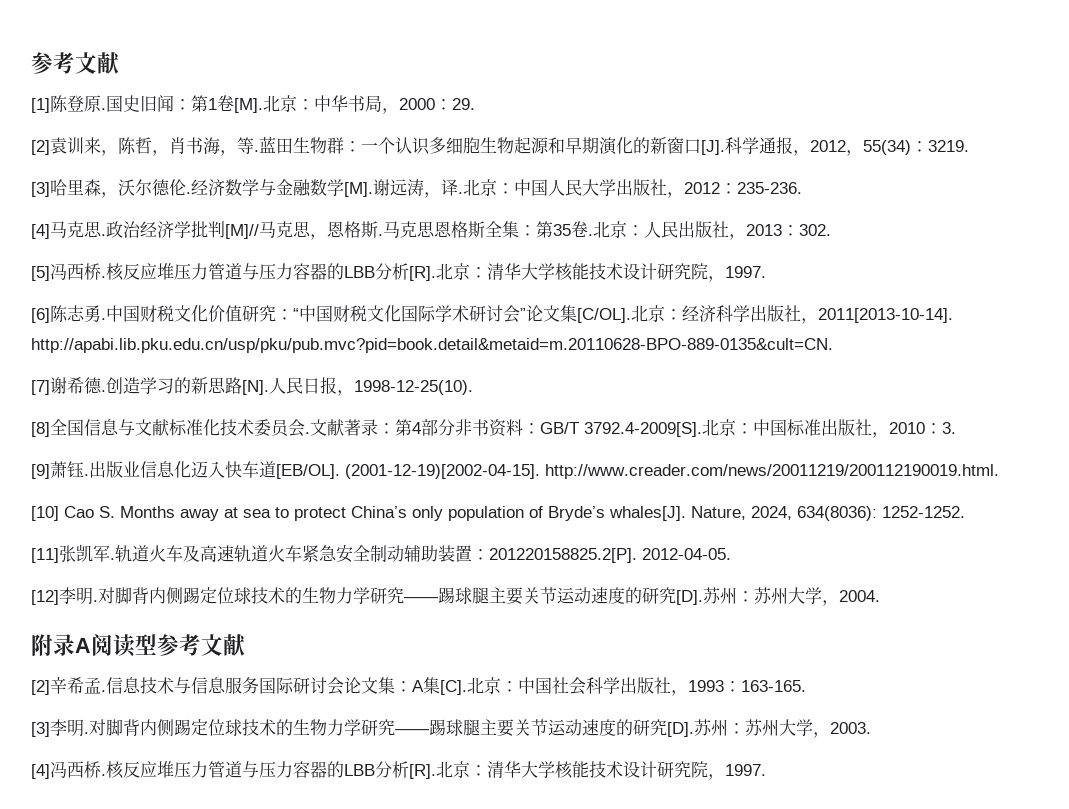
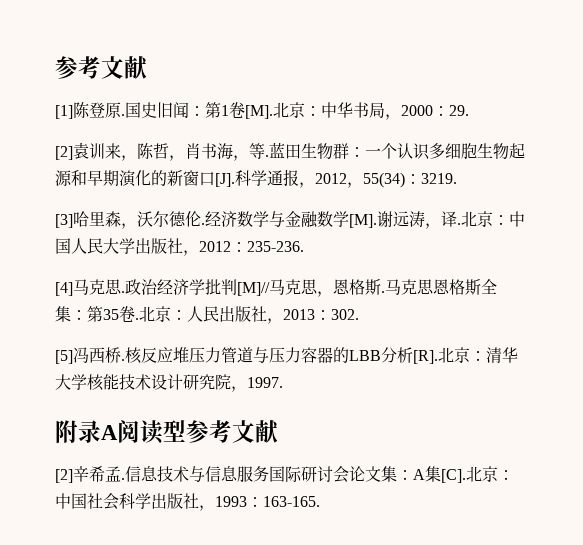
[31,305,953,324] [31,338,833,353] [31,377,473,396] [31,419,956,438] [31,461,999,479] [31,506,965,521] [31,544,731,563] [31,587,880,606] // [6]陈志勇.中国财税文化价值研究：“中国财税文化国际学术研讨会”论文集[C/OL].北京：经济科学出版社，2011[2013-10-14]. http://apabi.lib.pku.edu.cn/usp/pku/pub.mvc?pid=book.detail&metaid=m.20110628-BPO-889-0135&cult=CN. // [7]谢希德.创造学习的新思路[N].人民日报，1998-12-25(10). // [8]全国信息与文献标准化技术委员会.文献著录：第4部分非书资料：GB/T 3792.4-2009[S].北京：中国标准出版社，2010：3. // [9]萧钰.出版业信息化迈入快车道[EB/OL]. (2001-12-19)[2002-04-15]. http://www.creader.com/news/20011219/200112190019.html. // [10] Cao S. Months away at sea to protect China’s only population of Bryde’s whales[J]. Nature, 2024, 634(8036): 1252-1252. // [11]张凯军.轨道火车及高速轨道火车紧急安全制动辅助装置：201220158825.2[P]. 2012-04-05. // [12]李明.对脚背内侧踢定位球技术的生物力学研究——踢球腿主要关节运动速度的研究[D].苏州：苏州大学，2004. -> (283, 382) none
[31,719,871,738] [31,761,766,780] // [3]李明.对脚背内侧踢定位球技术的生物力学研究——踢球腿主要关节运动速度的研究[D].苏州：苏州大学，2003. // [4]冯西桥.核反应堆压力管道与压力容器的LBB分析[R].北京：清华大学核能技术设计研究院，1997. -> (320, 501) none

